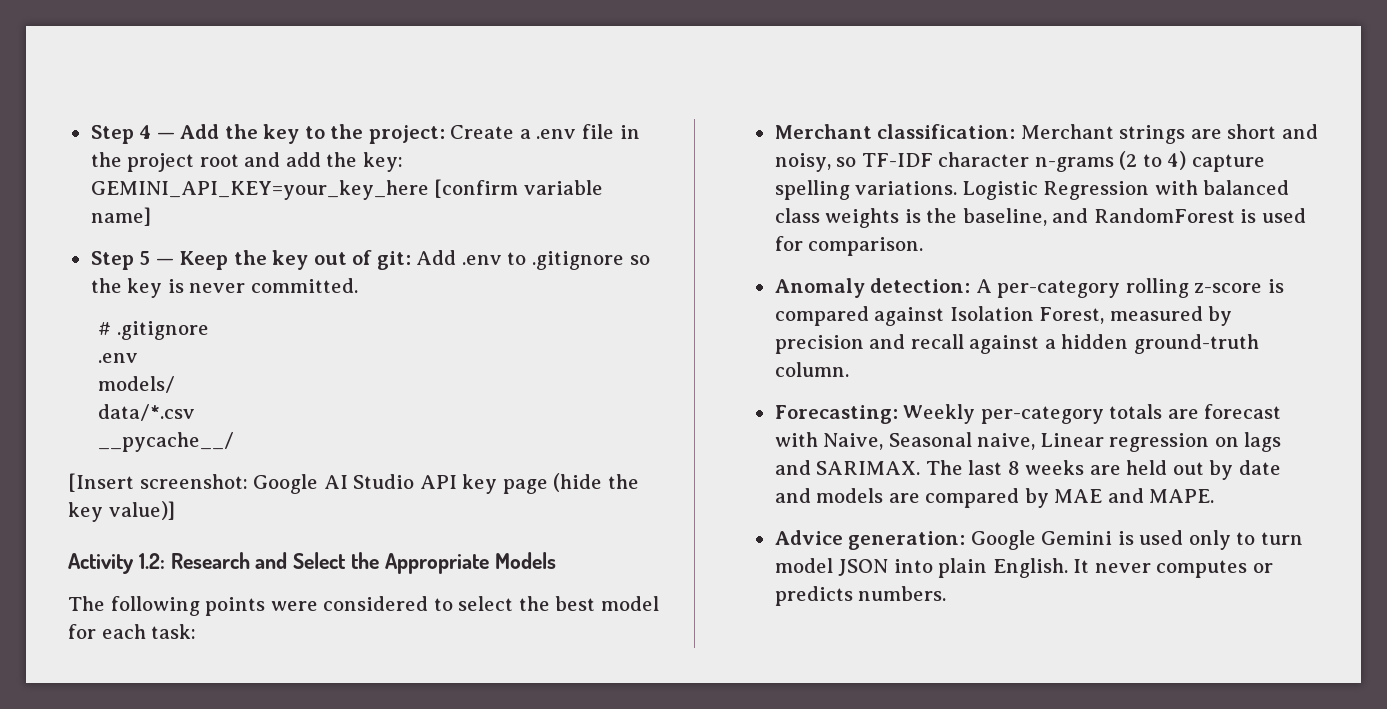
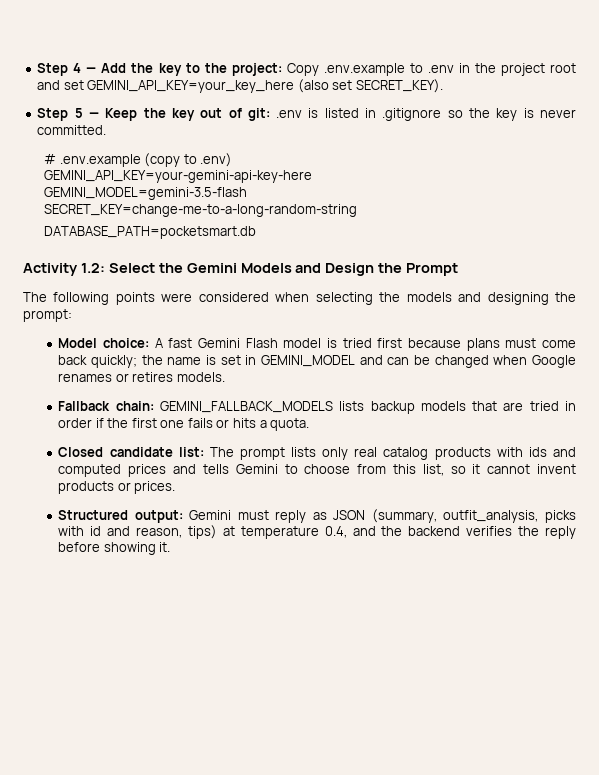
[450,124,614,139] Create a .env file -> [286,63,454,76] Copy .env.example to .env
[285,152,403,172] [90,179,603,200] [90,207,151,226] add the key: GEMINI_API_KEY=your_key_here [confirm variable name] -> [63,79,443,93] set GEMINI_API_KEY=your_key_here (also set SECRET_KEY).
[416,250,527,265] Add .env to -> [276,108,377,118] .env is listed in
[116,321,209,340] [98,353,139,363] [98,376,176,393] [98,404,196,421] [98,432,235,452] [68,473,639,494] [68,501,175,522] .gitignore // .env // models/ // data/*.csv // __pycache__/ // [Insert screenshot: Google AI Studio API key page (hide the key value)] -> [59,153,233,167] [44,170,313,183] [44,187,248,200] [44,204,358,217] [44,226,257,239] .env.example (copy to .env) // GEMINI_API_KEY=your-gemini-api-key-here // GEMINI_MODEL=gemini-3.5-flash // SECRET_KEY=change-me-to-a-long-random-string // DATABASE_PATH=pocketsmart.db
[170,552,288,569] Research and -> (105, 268) none
[384,553,489,574] Appropriate -> [186,263,237,273] Gemini
(556, 560) none -> [295,263,459,276] and Design the Prompt
[433,596,659,611] [68,624,197,639] [774,124,1318,144] [774,151,1265,172] [774,180,1290,200] [774,208,1306,228] [774,236,924,256] [774,278,1284,298] [774,306,1233,326] [774,334,1259,354] [774,362,849,377] [774,404,1282,424] [774,432,1282,452] [774,460,1281,480] [774,488,1215,508] [774,530,1303,550] [774,558,1273,578] [774,586,947,606] to select the best model for each task: // Merchant classification: Merchant strings are short and noisy, so TF-IDF character n-grams (2 to 4) capture spelling variations. Logistic Regression with balanced class weights is the baseline, and RandomForest is used for comparison. // Anomaly detection: A per-category rolling z-score is compared against Isolation Forest, measured by precision and recall against a hidden ground-truth column. // Forecasting: Weekly per-category totals are forecast with Naive, Seasonal naive, Linear regression on lags and SARIMAX. The last 8 weeks are held out by date and models are compared by MAE and MAPE. // Advice generation: Google Gemini is used only to turn model JSON into plain English. It never computes or predicts numbers. -> [275,292,576,305] [23,309,72,322] [58,338,576,351] [58,355,576,368] [58,372,225,382] [58,401,576,414] [58,418,310,431] [58,447,577,460] [58,464,577,477] [58,481,176,494] [58,509,576,523] [58,525,577,539] [58,542,171,555] when selecting the models and designing the prompt: // Model choice: A fast Gemini Flash model is tried first because plans must come back quickly; the name is set in GEMINI_MODEL and can be changed when Google renames or retires models. // Fallback chain: GEMINI_FALLBACK_MODELS lists backup models that are tried in order if the first one fails or hits a quota. // Closed candidate list: The prompt lists only real catalog products with ids and computed prices and tells Gemini to choose from this list, so it cannot invent products or prices. // Structured output: Gemini must reply as JSON (summary, outfit_analysis, picks with id and reason, tips) at temperature 0.4, and the backend verifies the reply before showing it.

